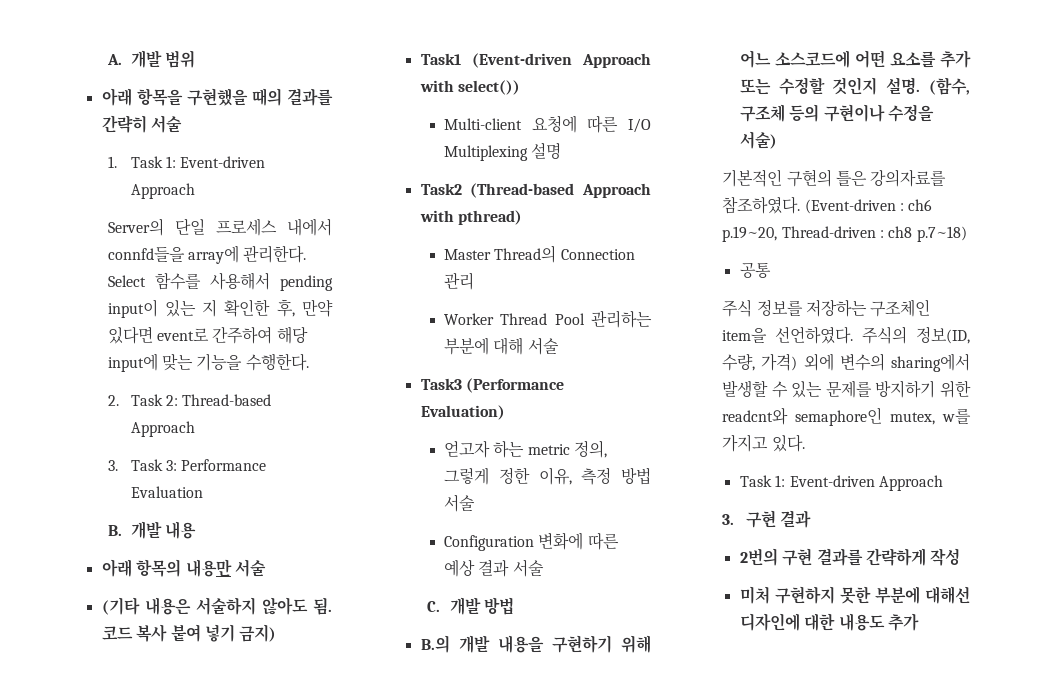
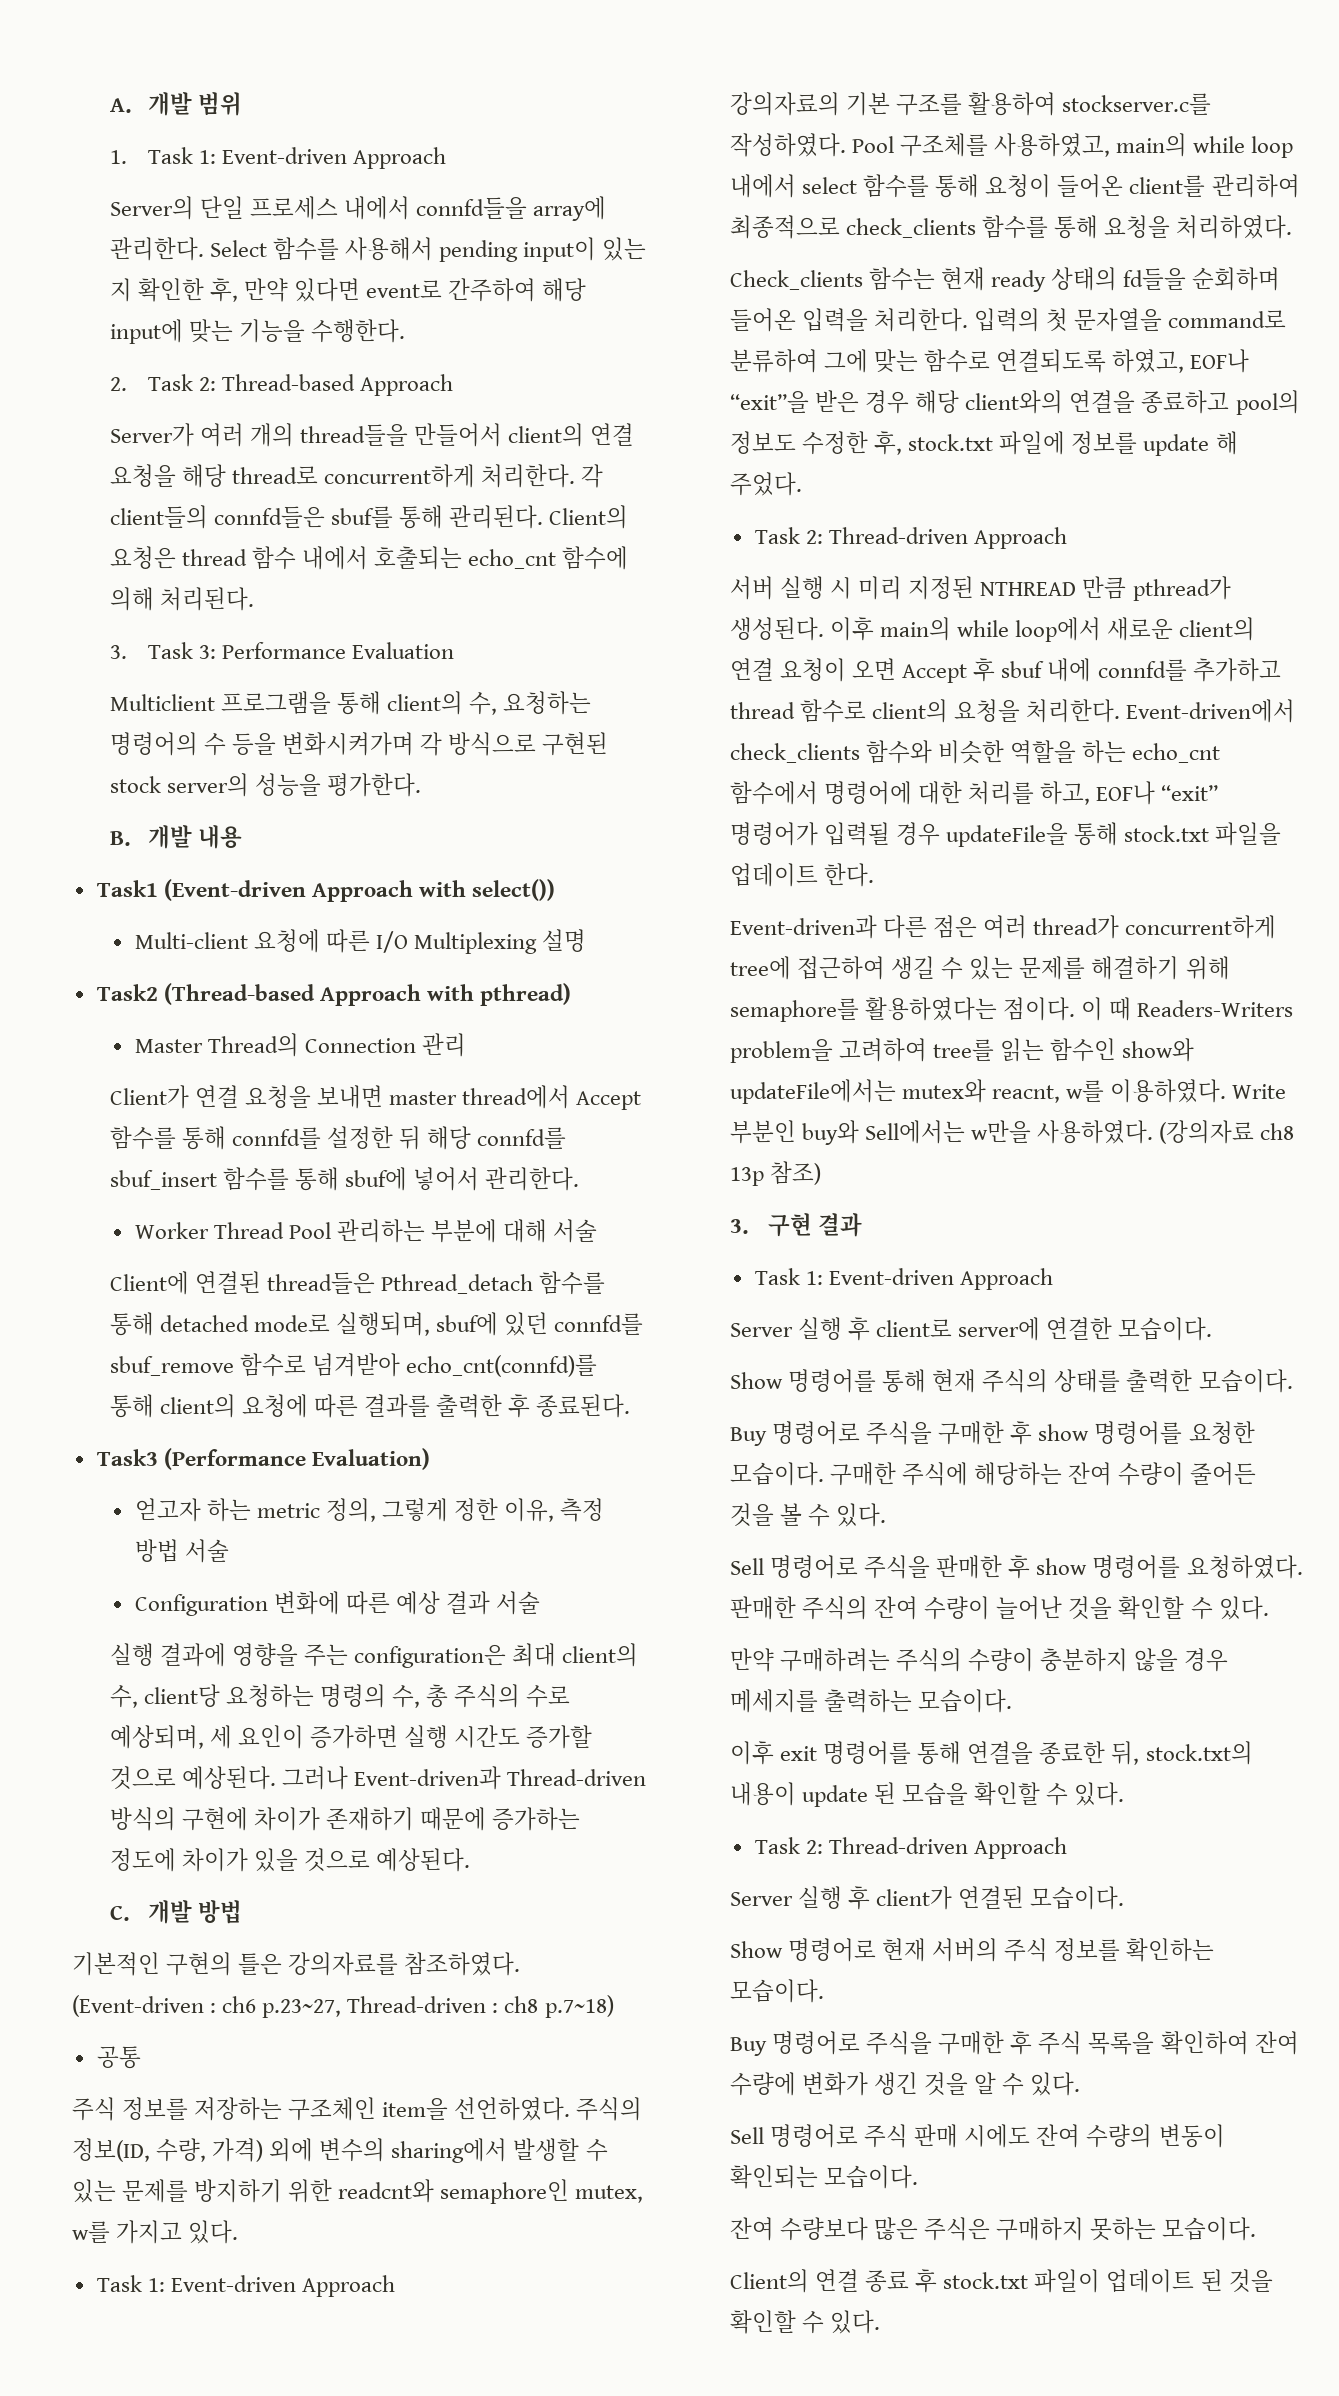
[101,88,333,106] [101,115,183,133] // 아래 항목을 구현했을 때의 결과를 간략히 서술 -> (242, 104) none
(195, 429) none -> [109,423,635,447] [109,464,604,488] [109,505,629,529] [109,546,629,570] [109,587,255,611] // Server가 여러 개의 thread들을 만들어서 client의 연결 요청을 해당 thread로 concurrent하게 처리한다. 각 client들의 connfd들은 sbuf를 통해 관리된다. Client의 요청은 thread 함수 내에서 호출되는 echo_cnt 함수에 의해 처리된다.
[107,521,197,539] [101,559,266,577] [101,597,332,615] [101,624,277,642] B. 개발 내용 // 아래 항목의 내용만 서술 // (기타 내용은 서술하지 않아도 됨. 코드 복사 붙여 넣기 금지) -> [109,691,592,715] [109,732,609,756] [109,773,422,797] [109,825,242,849] Multiclient 프로그램을 통해 client의 수, 요청하는 명령어의 수 등을 변화시켜가며 각 방식으로 구현된 stock server의 성능을 평가한다. // B. 개발 내용
(475, 281) none -> [109,1085,642,1110] [109,1126,567,1150] [109,1167,580,1191] // Client가 연결 요청을 보내면 master thread에서 Accept 함수를 통해 connfd를 설정한 뒤 해당 connfd를 sbuf_insert 함수를 통해 sbuf에 넣어서 관리한다.
(559, 346) none -> [109,1271,606,1295] [109,1312,644,1336] [109,1353,598,1377] [109,1394,631,1418] // Client에 연결된 thread들은 Pthread_detach 함수를 통해 detached mode로 실행되며, sbuf에 있던 connfd를 sbuf_remove 함수로 넘겨받아 echo_cnt(connfd)를 통해 client의 요청에 따른 결과를 출력한 후 종료된다.
[426,597,515,615] [420,635,651,653] [739,50,971,68] [739,77,970,95] [739,104,934,122] [739,131,777,149] C. 개발 방법 // B.의 개발 내용을 구현하기 위해 어느 소스코드에 어떤 요소를 추가 또는 수정할 것인지 설명. (함수, 구조체 등의 구현이나 수정을 서술) -> [109,1643,639,1668] [109,1684,571,1708] [109,1725,593,1749] [109,1766,647,1790] [109,1807,581,1831] [109,1848,471,1872] [109,1900,242,1924] 실행 결과에 영향을 주는 configuration은 최대 client의 수, client당 요청하는 명령의 수, 총 주식의 수로 예상되며, 세 요인이 증가하면 실행 시간도 증가할 것으로 예상된다. 그러나 Event-driven과 Thread-driven 방식의 구현에 차이가 존재하기 때문에 증가하는 정도에 차이가 있을 것으로 예상된다. // C. 개발 방법
[722,226,778,242] p.19~20, -> [262,1999,342,2018] p.23~27,
[722,510,811,528] [739,548,961,566] [739,586,970,604] [739,613,919,631] 3. 구현 결과 // 2번의 구현 결과를 간략하게 작성 // 미처 구현하지 못한 부분에 대해선 디자인에 대한 내용도 추가 -> [729,92,1212,116] [729,133,1294,158] [729,174,1300,198] [729,215,1293,239] [729,267,1281,292] [729,308,1287,332] [729,349,1250,373] [729,390,1300,415] [729,431,1238,456] [729,472,802,496] [754,527,1067,549] [729,576,1231,601] [729,617,1256,642] [729,658,1281,683] [729,699,1296,723] [729,740,1221,764] [729,781,1219,805] [729,822,1282,847] [729,863,875,887] [729,915,1277,939] [729,956,1230,980] [729,997,1294,1022] [729,1038,1195,1063] [729,1079,1287,1104] [729,1120,1295,1145] [729,1161,822,1186] [729,1213,863,1237] [754,1268,1053,1290] [729,1317,1213,1341] [729,1369,1293,1393] [729,1421,1255,1446] [729,1462,1257,1486] [729,1503,887,1527] [729,1555,1303,1579] [729,1596,1269,1620] [729,1648,1229,1672] [729,1689,1013,1713] [729,1741,1253,1765] [729,1782,1125,1807] [754,1837,1067,1859] [729,1886,1125,1910] [729,1938,1215,1962] [729,1979,824,2003] [729,2031,1299,2056] [729,2072,1081,2096] [729,2124,1225,2148] [729,2165,919,2189] [729,2217,1257,2241] [729,2269,1273,2293] [729,2310,881,2334] 강의자료의 기본 구조를 활용하여 stockserver.c를 작성하였다. Pool 구조체를 사용하였고, main의 while loop 내에서 select 함수를 통해 요청이 들어온 client를 관리하여 최종적으로 check_clients 함수를 통해 요청을 처리하였다. // Check_clients 함수는 현재 ready 상태의 fd들을 순회하며 들어온 입력을 처리한다. 입력의 첫 문자열을 command로 분류하여 그에 맞는 함수로 연결되도록 하였고, EOF나 “exit”을 받은 경우 해당 client와의 연결을 종료하고 pool의 정보도 수정한 후, stock.txt 파일에 정보를 update 해 주었다. // Task 2: Thread-driven Approach // 서버 실행 시 미리 지정된 NTHREAD 만큼 pthread가 생성된다. 이후 main의 while loop에서 새로운 client의 연결 요청이 오면 Accept 후 sbuf 내에 connfd를 추가하고 thread 함수로 client의 요청을 처리한다. Event-driven에서 check_clients 함수와 비슷한 역할을 하는 echo_cnt 함수에서 명령어에 대한 처리를 하고, EOF나 “exit” 명령어가 입력될 경우 updateFile을 통해 stock.txt 파일을 업데이트 한다. // Event-driven과 다른 점은 여러 thread가 concurrent하게 tree에 접근하여 생길 수 있는 문제를 해결하기 위해 semaphore를 활용하였다는 점이다. 이 때 Readers-Writers problem을 고려하여 tree를 읽는 함수인 show와 updateFile에서는 mutex와 reacnt, w를 이용하였다. Write 부분인 buy와 Sell에서는 w만을 사용하였다. (강의자료 ch8 13p 참조) // 3. 구현 결과 // Task 1: Event-driven Approach // Server 실행 후 client로 server에 연결한 모습이다. // Show 명령어를 통해 현재 주식의 상태를 출력한 모습이다. // Buy 명령어로 주식을 구매한 후 show 명령어를 요청한 모습이다. 구매한 주식에 해당하는 잔여 수량이 줄어든 것을 볼 수 있다. // Sell 명령어로 주식을 판매한 후 show 명령어를 요청하였다. 판매한 주식의 잔여 수량이 늘어난 것을 확인할 수 있다. // 만약 구매하려는 주식의 수량이 충분하지 않을 경우 메세지를 출력하는 모습이다. // 이후 exit 명령어를 통해 연결을 종료한 뒤, stock.txt의 내용이 update 된 모습을 확인할 수 있다. // Task 2: Thread-driven Approach // Server 실행 후 client가 연결된 모습이다. // Show 명령어로 현재 서버의 주식 정보를 확인하는 모습이다. // Buy 명령어로 주식을 구매한 후 주식 목록을 확인하여 잔여 수량에 변화가 생긴 것을 알 수 있다. // Sell 명령어로 주식 판매 시에도 잔여 수량의 변동이 확인되는 모습이다. // 잔여 수량보다 많은 주식은 구매하지 못하는 모습이다. // Client의 연결 종료 후 stock.txt 파일이 업데이트 된 것을 확인할 수 있다.

